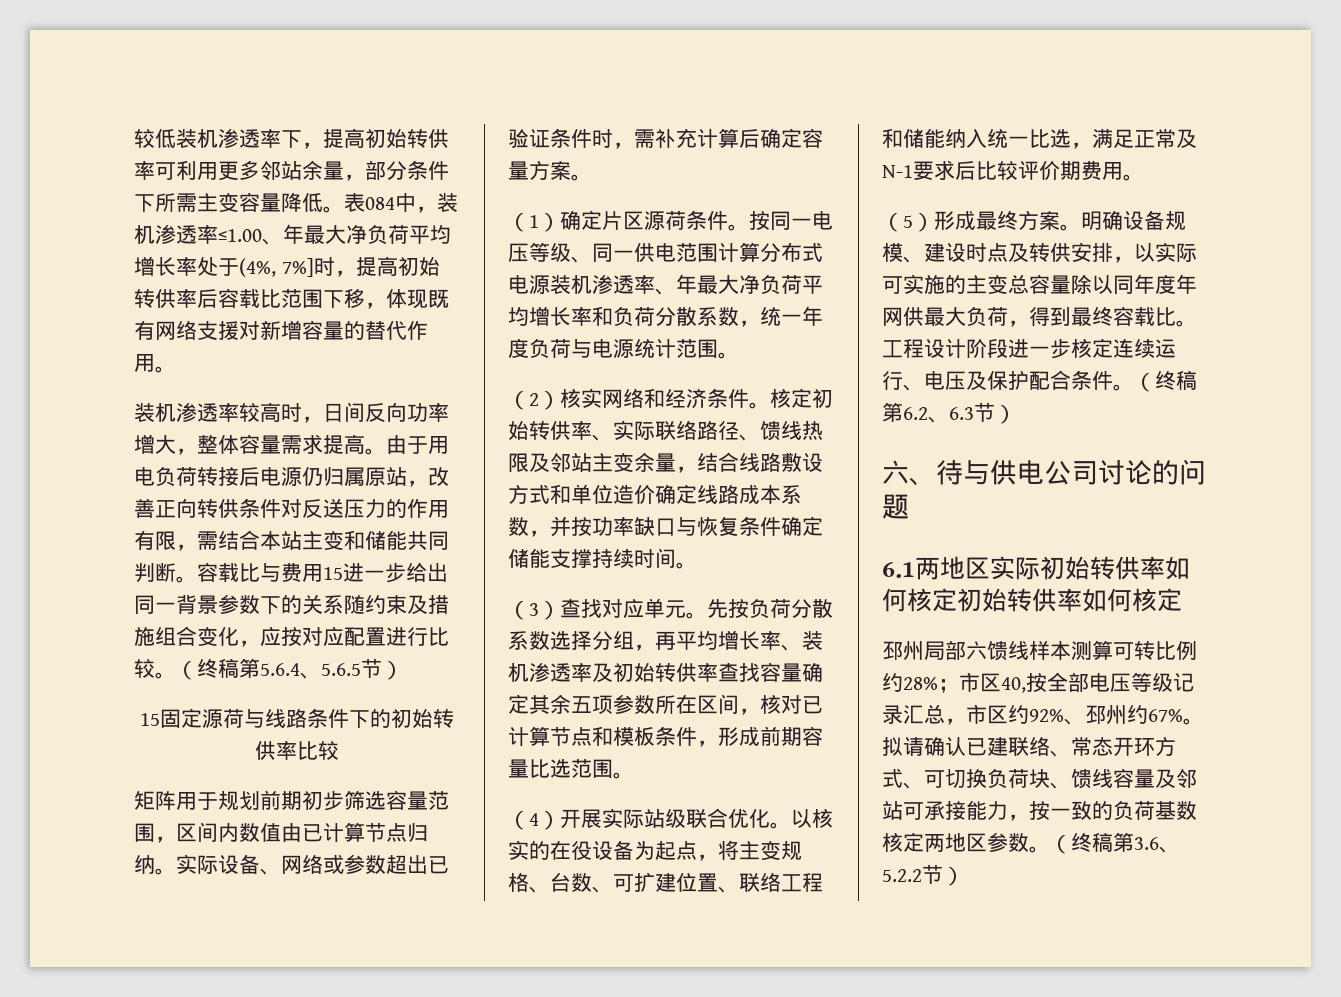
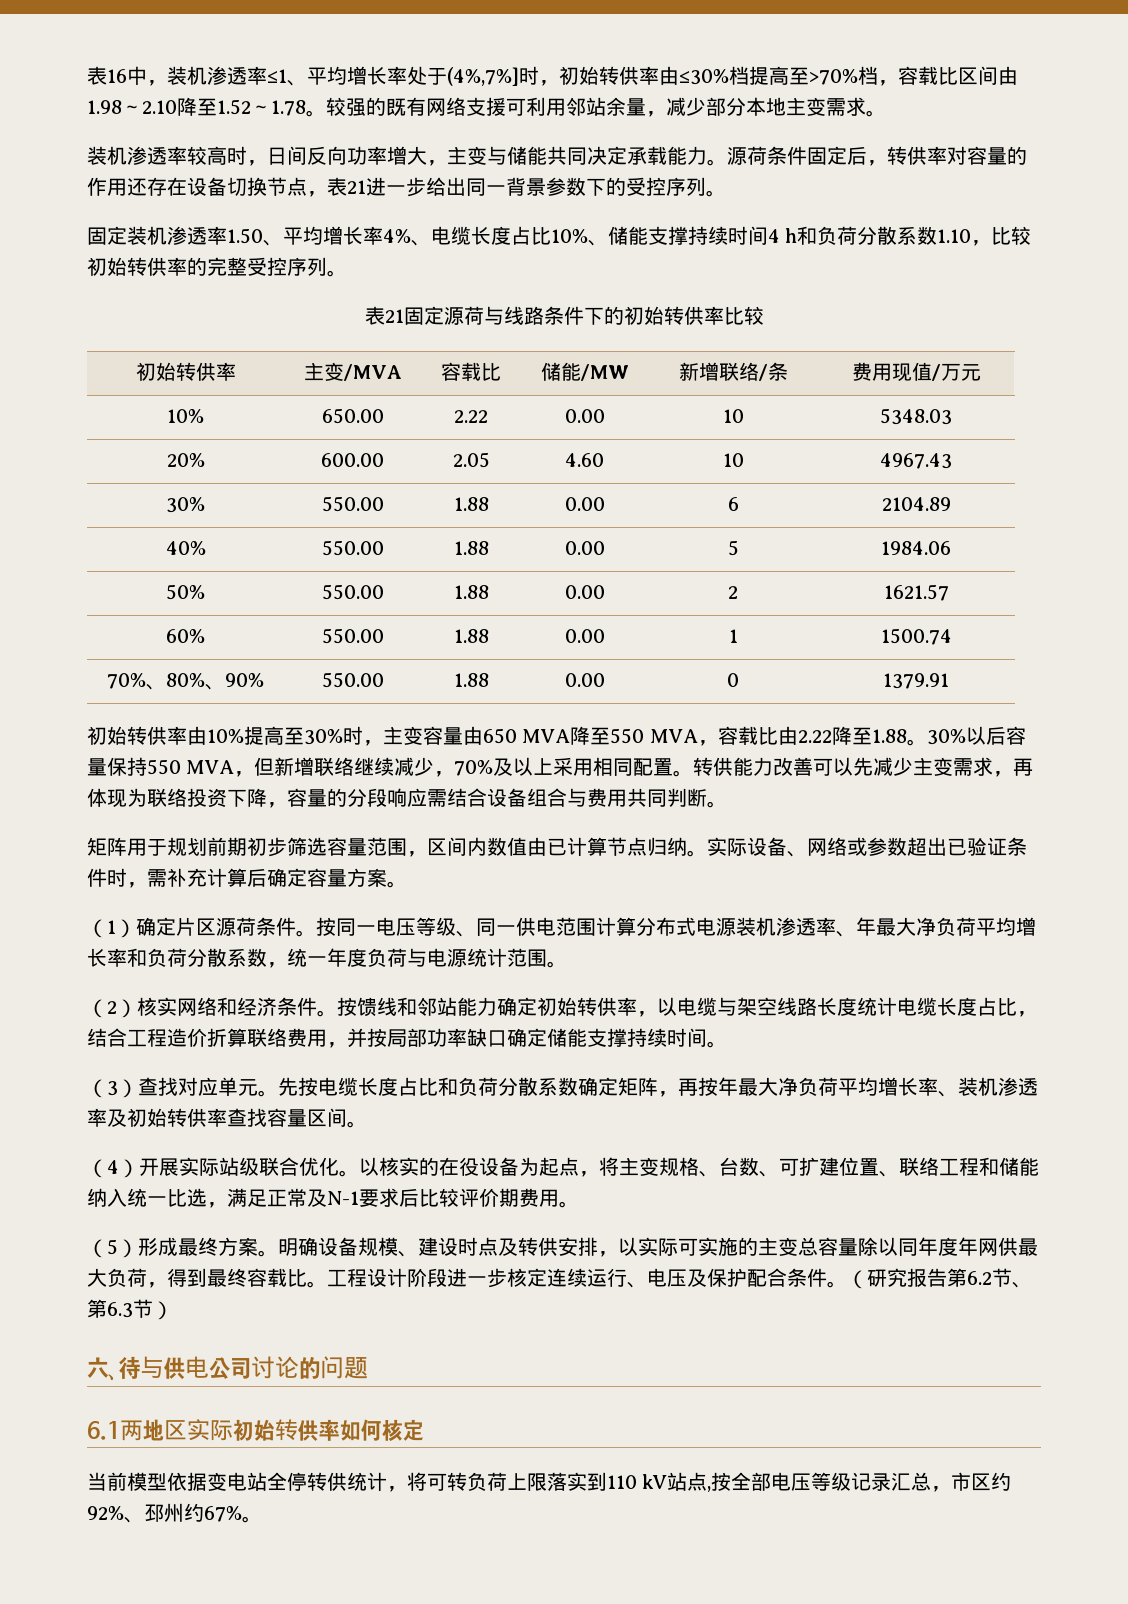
[134,128,449,149] [134,160,449,181] [134,192,458,213] [134,224,451,245] [134,256,440,277] [134,288,449,309] [134,320,428,340] [134,354,155,372] 较低装机渗透率下，提高初始转供率可利用更多邻站余量，部分条件下所需主变容量降低。表084中，装机渗透率≤1.00、年最大净负荷平均增长率处于(4%, 7%]时，提高初始转供率后容载比范围下移，体现既有网络支援对新增容量的替代作用 -> [87,66,1018,86] [87,97,866,117] 表16中，装机渗透率≤1、平均增长率处于(4%,7%]时，初始转供率由≤30%档提高至>70%档，容载比区间由1.98～2.10降至1.52～1.78。较强的既有网络支援可利用邻站余量，减少部分本地主变需求
[197,434,449,455] [134,466,449,487] [134,498,449,518] [134,530,449,551] [134,562,343,583] 整体容量需求提高。由于用电负荷转接后电源仍归属原站，改善正向转供条件对反送压力的作用有限，需结合本站主变和储能共同判断。容载比与费用15 -> [447,146,1027,166] [87,177,366,197] 主变与储能共同决定承载能力。源荷条件固定后，转供率对容量的作用还存在设备切换节点，表21
[302,594,449,614] [134,626,449,647] [134,658,403,680] [139,713,160,726] 关系随约束及措施组合变化，应按对应配置进行比较。（终稿第5.6.4、5.6.5节） // 15 -> [626,177,726,197] [87,226,1032,246] [87,257,347,277] [364,306,404,325] 受控序列。 // 固定装机渗透率1.50、平均增长率4%、电缆长度占比10%、储能支撑持续时间4 h和负荷分散系数1.10，比较初始转供率的完整受控序列。 // 表21
(339, 750) none -> [135,362,236,381] [303,362,402,381] [441,362,501,381] [540,362,629,381] [678,362,788,381] [851,362,981,382] [167,409,204,423] [321,408,384,424] [454,410,488,423] [564,409,605,423] [722,409,744,423] [880,408,952,425] [166,453,205,467] [321,453,384,467] [452,452,490,468] [565,453,604,467] [722,453,744,467] [880,453,952,469] [166,497,205,513] [321,496,384,512] [453,497,489,511] [564,497,605,511] [727,497,739,511] [881,497,951,511] [165,541,206,555] [321,540,384,556] [453,541,489,555] [564,541,605,555] [727,540,739,556] [881,541,951,555] [166,584,205,600] [321,584,384,600] [453,585,489,599] [564,585,605,599] [728,586,738,599] [883,584,949,601] [166,629,205,643] [321,628,384,644] [453,629,489,643] [564,629,605,643] [728,629,738,643] [880,628,952,645] [107,673,264,690] [321,672,384,688] [453,673,489,687] [564,673,605,687] [727,673,739,687] [883,673,949,689] [87,726,1026,746] [87,757,1034,777] [87,788,727,808] // 初始转供率 | 主变/MVA | 容载比 | 储能/MW | 新增联络/条 | 费用现值/万元 // 10% | 650.00 | 2.22 | 0.00 | 10 | 5348.03 // 20% | 600.00 | 2.05 | 4.60 | 10 | 4967.43 // 30% | 550.00 | 1.88 | 0.00 | 6 | 2104.89 // 40% | 550.00 | 1.88 | 0.00 | 5 | 1984.06 // 50% | 550.00 | 1.88 | 0.00 | 2 | 1621.57 // 60% | 550.00 | 1.88 | 0.00 | 1 | 1500.74 // 70%、80%、90% | 550.00 | 1.88 | 0.00 | 0 | 1379.91 // 初始转供率由10%提高至30%时，主变容量由650 MVA降至550 MVA，容载比由2.22降至1.88。30%以后容量保持550 MVA，但新增联络继续减少，70%及以上采用相同配置。转供能力改善可以先减少主变需求，再体现为联络投资下降，容量的分段响应需结合设备组合与费用共同判断。
[770,388,833,408] [508,420,823,441] [508,452,823,473] [508,484,802,505] [508,516,781,537] 核定初始转供率、实际联络路径、馈线热限及邻站主变余量，结合线路敷设方式和单位造价确定线路成本系数，并按功率缺口与恢复条件 -> [337,997,1037,1017] [87,1028,507,1048] 按馈线和邻站能力确定初始转供率，以电缆与架空线路长度统计电缆长度占比，结合工程造价折算联络费用，并按局部功率缺口
[749,599,833,619] [508,631,676,651] 负荷分散系数选择分组，再 -> [318,1077,838,1097] 电缆长度占比和负荷分散系数确定矩阵，再按年最大净负荷
[802,663,823,682] [508,694,823,715] [508,726,823,747] [508,759,613,778] 确定其余五项参数所在区间，核对已计算节点和模板条件，形成前期容量比选范围 -> [307,1108,347,1127] 区间
[1155,370,1197,390] [882,402,949,423] 终稿第6.2、 -> [867,1268,1032,1288] [87,1299,107,1318] 研究报告第6.2节、第
[957,588,1182,612] [882,640,1197,661] [882,672,1026,693] 初始转供率如何核定 // 邳州局部六馈线样本测算可转比例约28%；市区40, -> [87,1472,712,1492] // 当前模型依据变电站全停转供统计，将可转负荷上限落实到110 kV站点,
[882,736,1176,757] [882,768,1197,789] [882,800,1197,821] [882,832,1180,854] [882,864,964,886] 拟请确认已建联络、常态开环方式、可切换负荷块、馈线容量及邻站可承接能力，按一致的负荷基数核定两地区参数。（终稿第3.6、5.2.2节） -> (262, 1519) none

